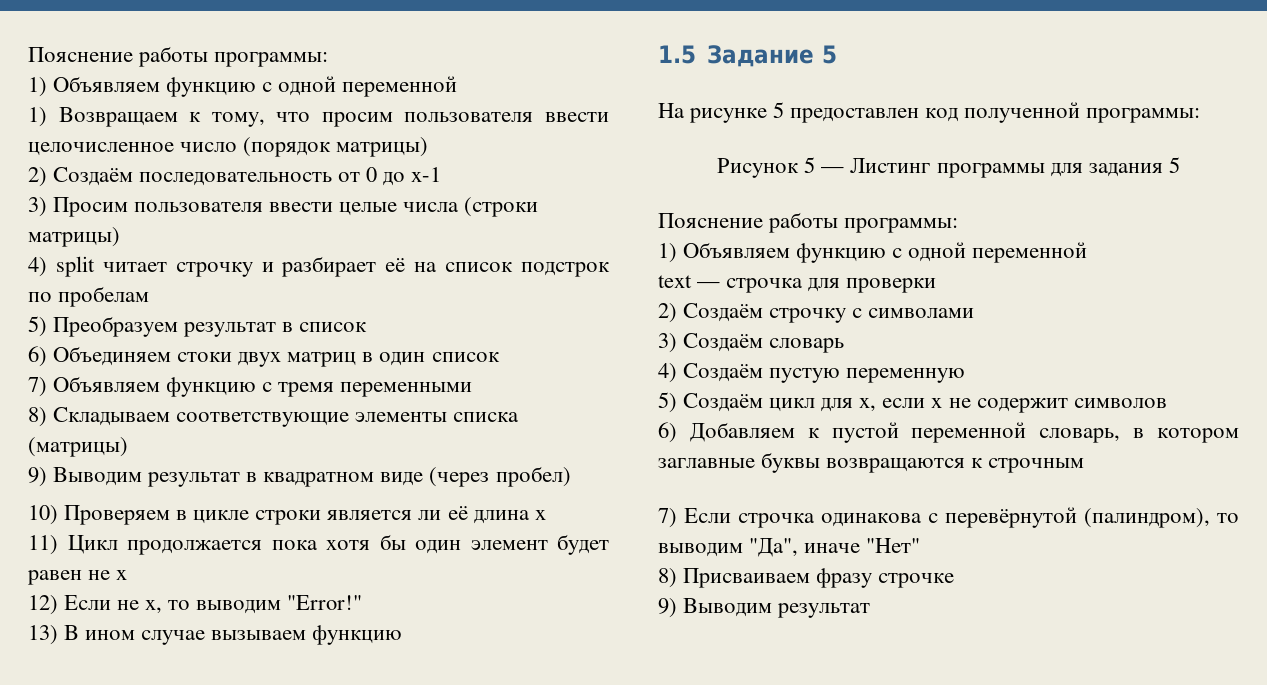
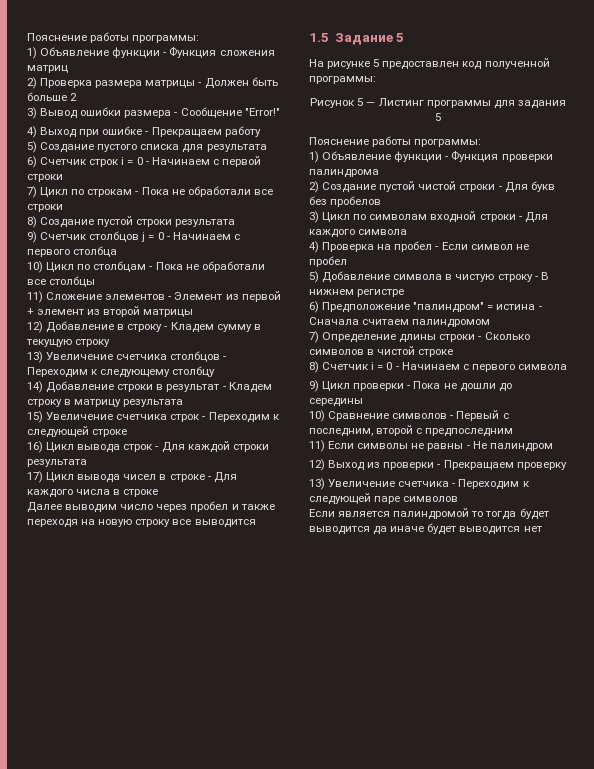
[28,46,329,67] [28,76,458,97] [28,107,609,127] [28,137,429,157] [28,167,442,187] [28,197,539,217] [28,227,120,247] [28,256,610,277] [28,286,150,307] [28,316,368,337] [28,346,500,367] [28,376,473,397] [28,407,520,427] [28,437,128,457] [28,466,571,487] [28,505,546,525] [28,534,609,555] [27,570,128,585] [28,595,363,615] [28,625,403,645] Пояснение работы программы: // 1) Объявляем функцию с одной переменной // 1) Возвращаем к тому, что просим пользователя ввести целочисленное число (порядок матрицы) // 2) Создаём последовательность от 0 до x-1 // 3) Просим пользователя ввести целые числа (строки матрицы) // 4) split читает строчку и разбирает её на список подстрок по пробелам // 5) Преобразуем результат в список // 6) Объединяем стоки двух матриц в один список // 7) Объявляем функцию с тремя переменными // 8) Складываем соответствующие элементы списка (матрицы) // 9) Выводим результат в квадратном виде (через пробел) // 10) Проверяем в цикле строки является ли её длина x // 11) Цикл продолжается пока хотя бы один элемент будет равен не x // 12) Если не x, то выводим "Error!" // 13) В ином случае вызываем функцию -> [27,32,200,43] [27,47,275,59] [27,65,68,73] [27,77,278,89] [27,92,78,101] [27,107,280,119] [27,126,261,138] [27,141,267,153] [27,156,261,168] [27,174,63,182] [27,186,273,198] [27,204,63,212] [27,216,236,228] [27,231,240,243] [27,246,118,257] [27,261,265,273] [27,276,96,287] [27,291,281,303] [27,306,194,317] [27,321,261,333] [26,339,111,347] [27,351,227,363] [27,366,216,378] [27,381,272,393] [27,399,184,407] [27,411,280,423] [27,426,128,438] [27,441,269,453] [27,459,87,467] [27,471,237,483] [27,489,159,498] [27,501,275,513] [27,519,256,528] Пояснение работы программы: // 1) Объявление функции - Функция сложения матриц // 2) Проверка размера матрицы - Должен быть больше 2 // 3) Вывод ошибки размера - Сообщение "Error!" // 4) Выход при ошибке - Прекращаем работу // 5) Создание пустого списка для результата // 6) Счетчик строк i = 0 - Начинаем с первой строки // 7) Цикл по строкам - Пока не обработали все строки // 8) Создание пустой строки результата // 9) Счетчик столбцов j = 0 - Начинаем с первого столбца // 10) Цикл по столбцам - Пока не обработали все столбцы // 11) Сложение элементов - Элемент из первой + элемент из второй матрицы // 12) Добавление в строку - Кладем сумму в текущую строку // 13) Увеличение счетчика столбцов - Переходим к следующему столбцу // 14) Добавление строки в результат - Кладем строку в матрицу результата // 15) Увеличение счетчика строк - Переходим к следующей строке // 16) Цикл вывода строк - Для каждой строки результата // 17) Цикл вывода чисел в строке - Для каждого числа в строке // Далее выводим число через пробел и также переходя на новую строку все выводится
[683,242,1088,263] [658,275,937,293] [658,303,975,323] [658,333,845,353] [658,363,966,383] [658,392,1167,413] [658,422,1239,443] [658,452,1085,473] [658,507,1239,528] [658,538,921,557] [658,568,955,588] [658,598,871,618] Объявляем функцию с одной переменной // text — строчка для проверки // 2) Создаём строчку с символами // 3) Создаём словарь // 4) Создаём пустую переменную // 5) Создаём цикл для x, если x не содержит символов // 6) Добавляем к пустой переменной словарь, в котором заглавные буквы возвращаются к строчным // 7) Если строчка одинакова с перевёрнутой (палиндром), то выводим "Да", иначе "Нет" // 8) Присваиваем фразу строчке // 9) Выводим результат -> [322,151,553,162] [309,169,379,178] [309,181,555,193] [309,196,382,207] [309,211,548,223] [309,229,408,238] [309,241,529,253] [309,256,347,267] [309,271,549,283] [309,289,405,297] [309,301,542,313] [309,317,491,328] [309,331,530,343] [309,346,454,357] [309,361,567,373] [309,380,512,392] [309,398,363,407] [309,410,509,422] [309,425,514,437] [309,440,553,452] [309,459,567,471] [309,478,530,490] [309,493,459,505] [309,508,549,520] [309,523,542,535] Объявление функции - Функция проверки палиндрома // 2) Создание пустой чистой строки - Для букв без пробелов // 3) Цикл по символам входной строки - Для каждого символа // 4) Проверка на пробел - Если символ не пробел // 5) Добавление символа в чистую строку - В нижнем регистре // 6) Предположение "палиндром" = истина - Сначала считаем палиндромом // 7) Определение длины строки - Сколько символов в чистой строке // 8) Счетчик i = 0 - Начинаем с первого символа // 9) Цикл проверки - Пока не дошли до середины // 10) Сравнение символов - Первый с последним, второй с предпоследним // 11) Если символы не равны - Не палиндром // 12) Выход из проверки - Прекращаем проверку // 13) Увеличение счетчика - Переходим к следующей паре символов // Если является палиндромой то тогда будет выводится да иначе будет выводится нет

